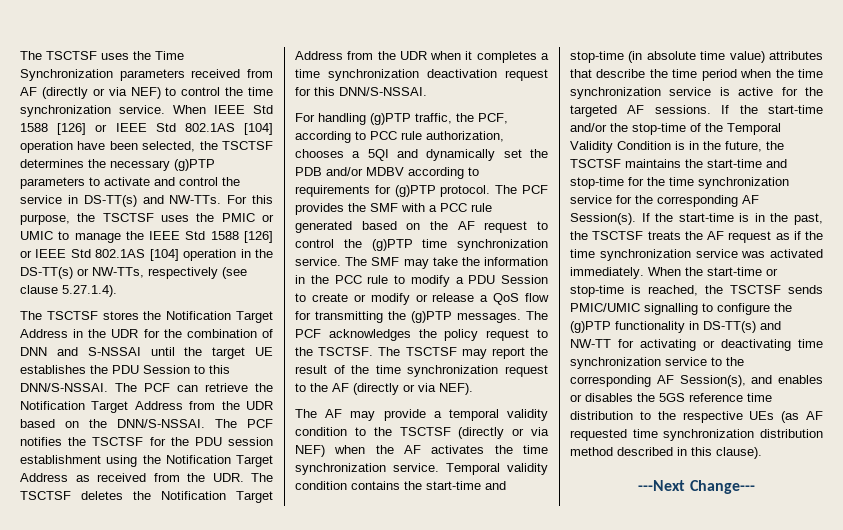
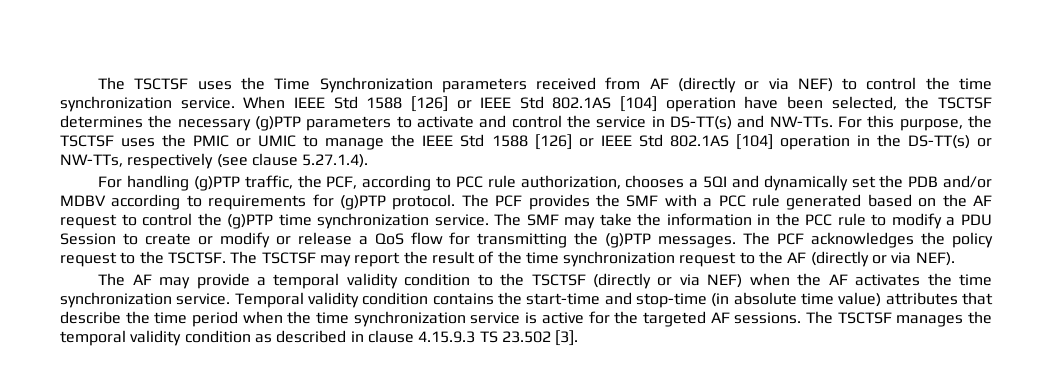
[20,311,273,323] [20,329,273,338] [20,347,273,359] [20,365,230,374] [20,383,273,392] [20,401,273,413] [20,419,273,428] [20,437,273,446] [20,455,273,467] [20,473,273,482] [20,491,273,503] [295,51,549,63] [295,69,548,81] [295,87,427,96] // The TSCTSF stores the Notification Target Address in the UDR for the combination of DNN and S-NSSAI until the target UE establishes the PDU Session to this DNN/S-NSSAI. The PCF can retrieve the Notification Target Address from the UDR based on the DNN/S-NSSAI. The PCF notifies the TSCTSF for the PDU session establishment using the Notification Target Address as received from the UDR. The TSCTSF deletes the Notification Target Address from the UDR when it completes a time synchronization deactivation request for this DNN/S-NSSAI. -> (369, 161) none
[721,105,823,114] [570,123,781,135] [570,141,784,153] [570,159,787,168] [570,177,789,189] [570,195,759,207] [570,213,823,225] [570,231,823,243] [570,249,823,261] [570,267,778,279] [570,285,823,297] [570,303,792,315] [570,321,781,333] [570,339,823,351] [570,357,744,369] [570,375,823,387] [570,393,772,402] [570,411,823,423] [570,429,823,441] [570,447,762,459] [638,480,755,494] If the start-time and/or the stop-time of the Temporal Validity Condition is in the future, the TSCTSF maintains the start-time and stop-time for the time synchronization service for the corresponding AF Session(s). If the start-time is in the past, the TSCTSF treats the AF request as if the time synchronization service was activated immediately. When the start-time or stop-time is reached, the TSCTSF sends PMIC/UMIC signalling to configure the (g)PTP functionality in DS-TT(s) and NW-TT for activating or deactivating time synchronization service to the corresponding AF Session(s), and enables or disables the 5GS reference time distribution to the respective UEs (as AF requested time synchronization distribution method described in this clause). // ---Next Change--- -> [805,311,993,327] [60,330,579,346] The TSCTSF manages the temporal validity condition as described in clause 4.15.9.3 TS 23.502 [3].

